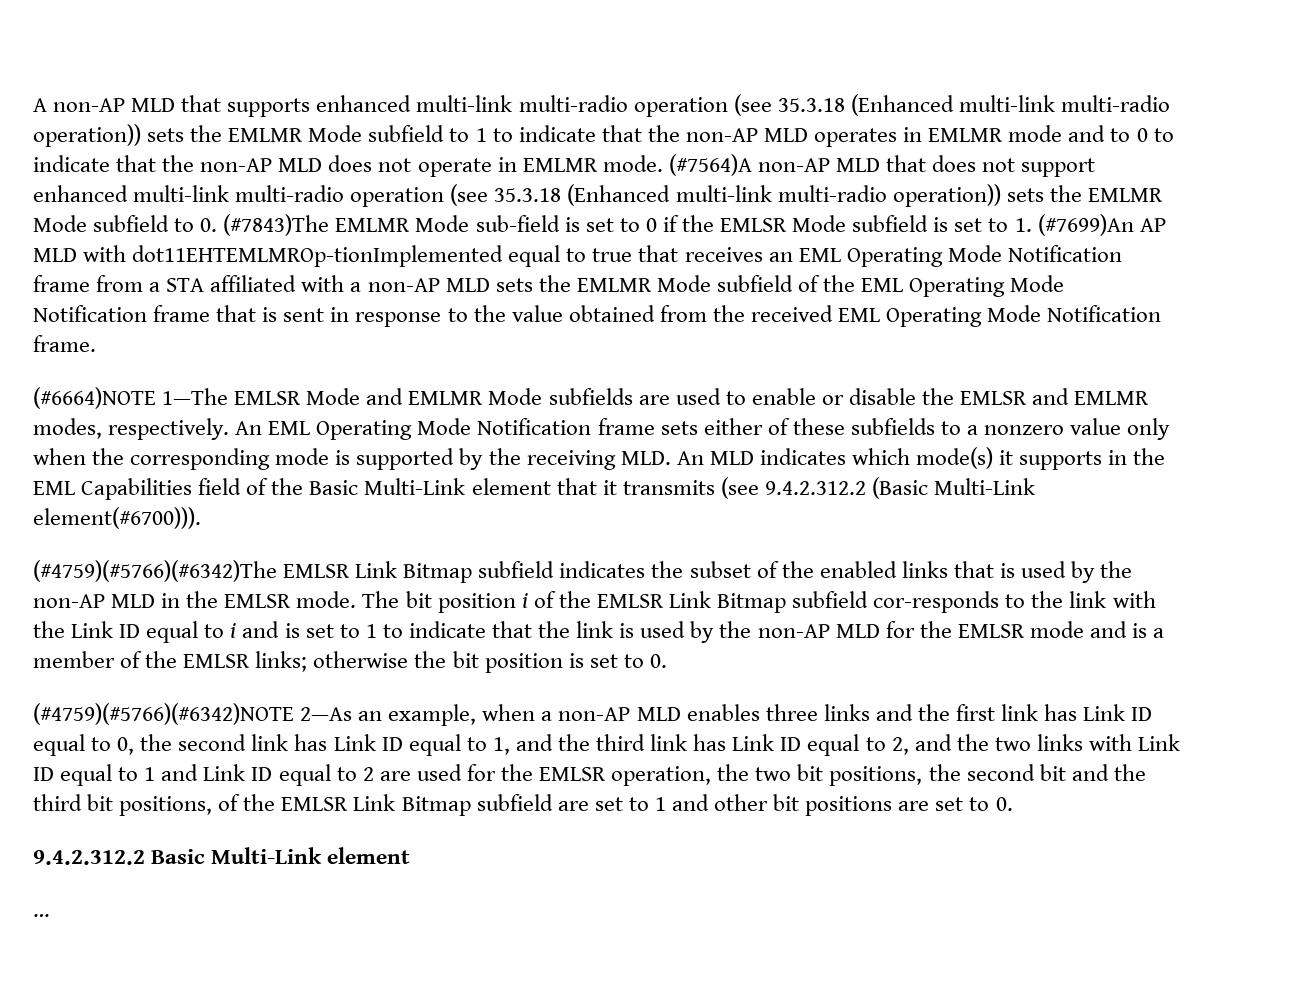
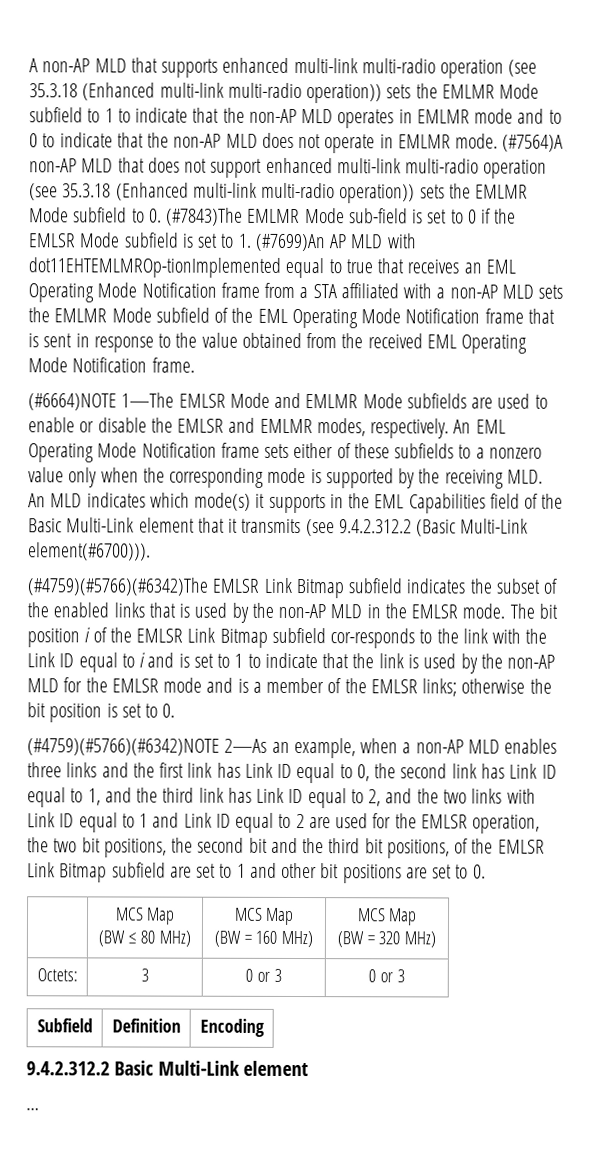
(1013, 804) none -> [114,907,176,925] [98,930,191,947] [233,907,295,925] [213,930,314,948] [356,908,418,926] [336,931,437,948] [36,968,78,982] [140,968,149,982] [245,968,282,982] [368,969,405,983] [36,1018,93,1033] [111,1018,181,1033] [199,1018,265,1037] // | MCS Map // (BW ≤ 80 MHz) | MCS Map // (BW = 160 MHz) | MCS Map // (BW = 320 MHz) // Octets: | 3 | 0 or 3 | 0 or 3 // Subfield | Definition | Encoding

